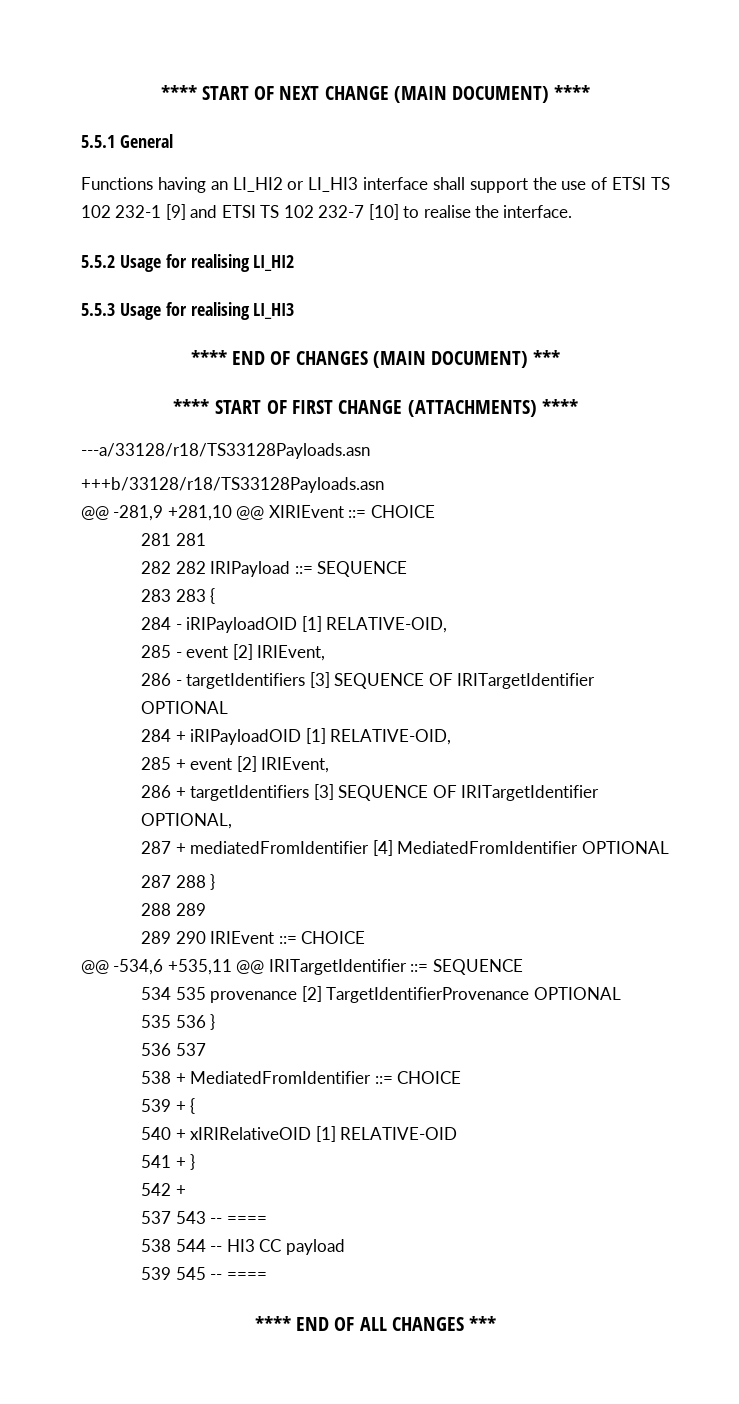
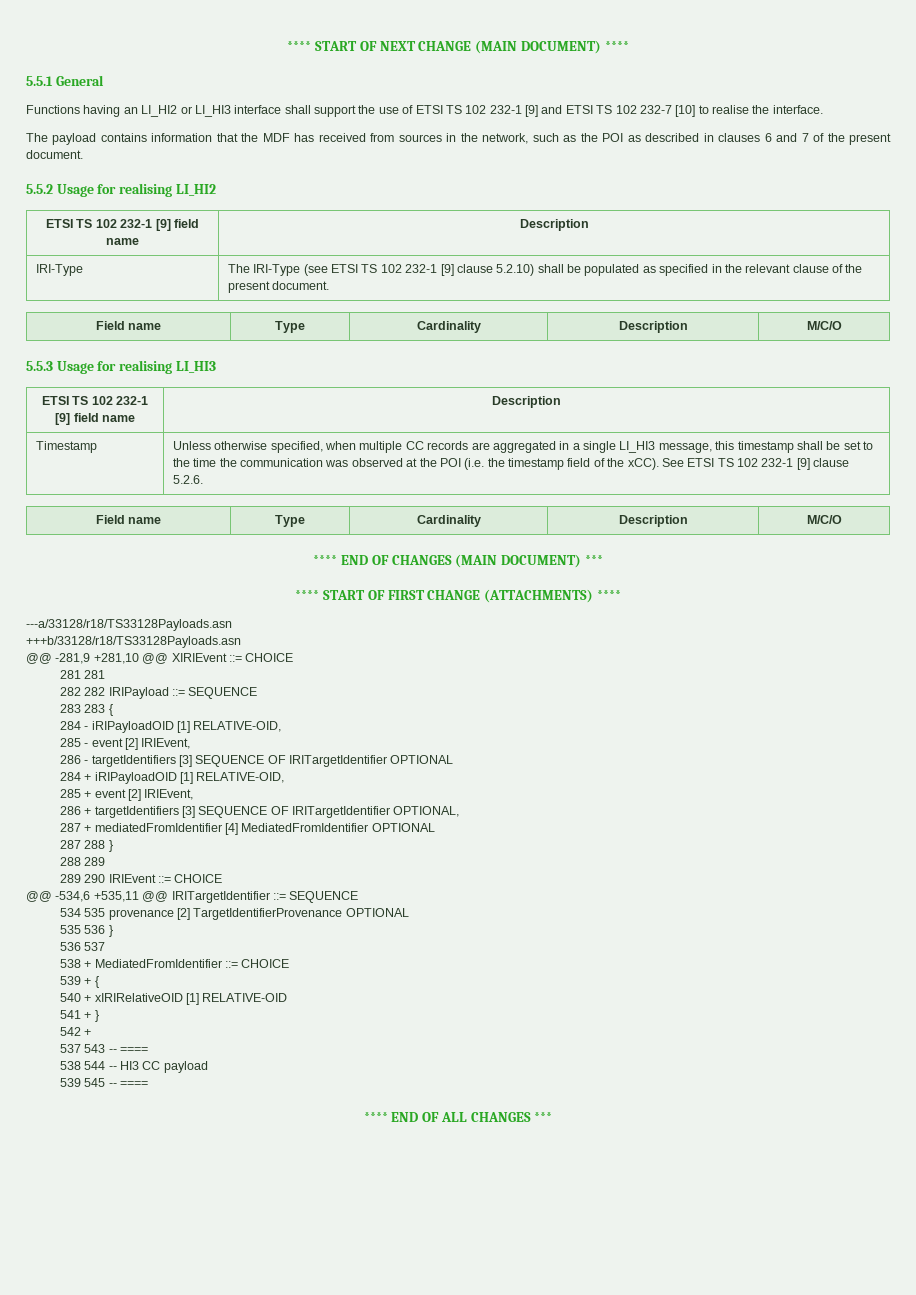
(573, 211) none -> [26,133,892,145] [26,150,83,159] // The payload contains information that the MDF has received from sources in the network, such as the POI as described in clauses 6 and 7 of the present document.
(295, 263) none -> [46,219,199,231] [106,238,139,245] [519,219,589,231] [35,264,83,276] [227,264,863,276] [227,281,330,293] [95,321,162,330] [275,321,305,333] [416,321,481,333] [618,321,688,333] [806,321,842,330] // ETSI TS 102 232-1 [9] field name | Description // IRI-Type | The IRI-Type (see ETSI TS 102 232-1 [9] clause 5.2.10) shall be populated as specified in the relevant clause of the present document. // Field name | Type | Cardinality | Description | M/C/O
(295, 311) none -> [41,396,149,405] [55,413,135,425] [492,396,561,408] [35,441,97,453] [172,441,874,453] [172,458,850,470] [172,475,203,484] [95,515,162,524] [275,515,305,527] [416,515,481,527] [618,515,688,527] [806,515,842,524] // ETSI TS 102 232-1 [9] field name | Description // Timestamp | Unless otherwise specified, when multiple CC records are aggregated in a single LI_HI3 message, this timestamp shall be set to the time the communication was observed at the POI (i.e. the timestamp field of the xCC). See ETSI TS 102 232-1 [9] clause 5.2.6. // Field name | Type | Cardinality | Description | M/C/O

